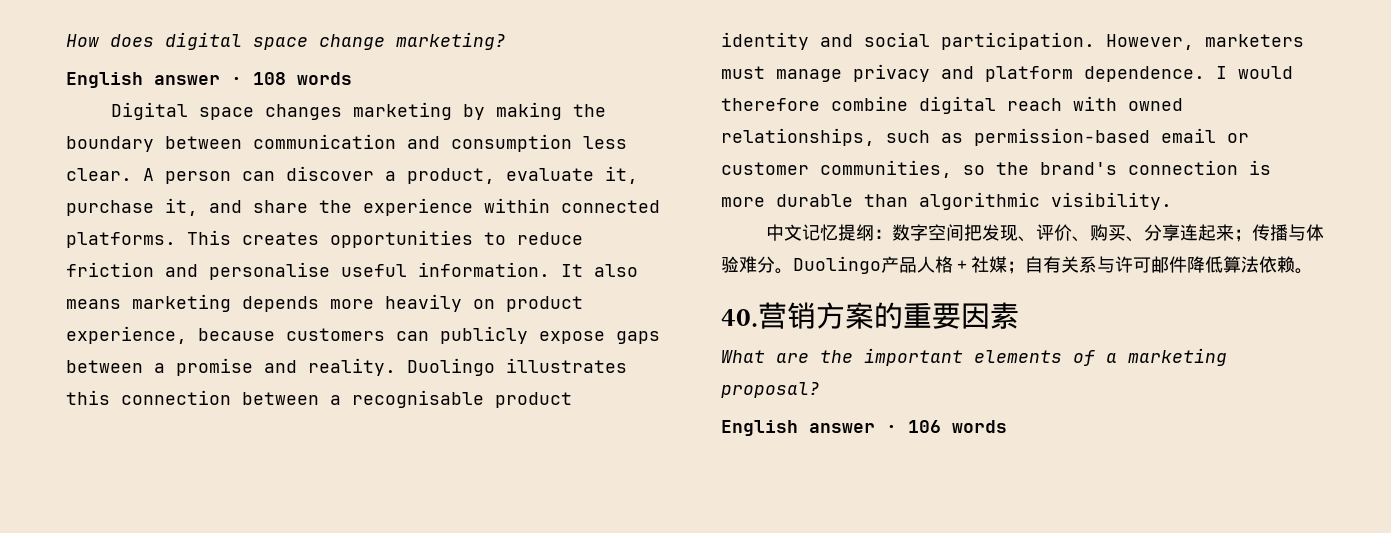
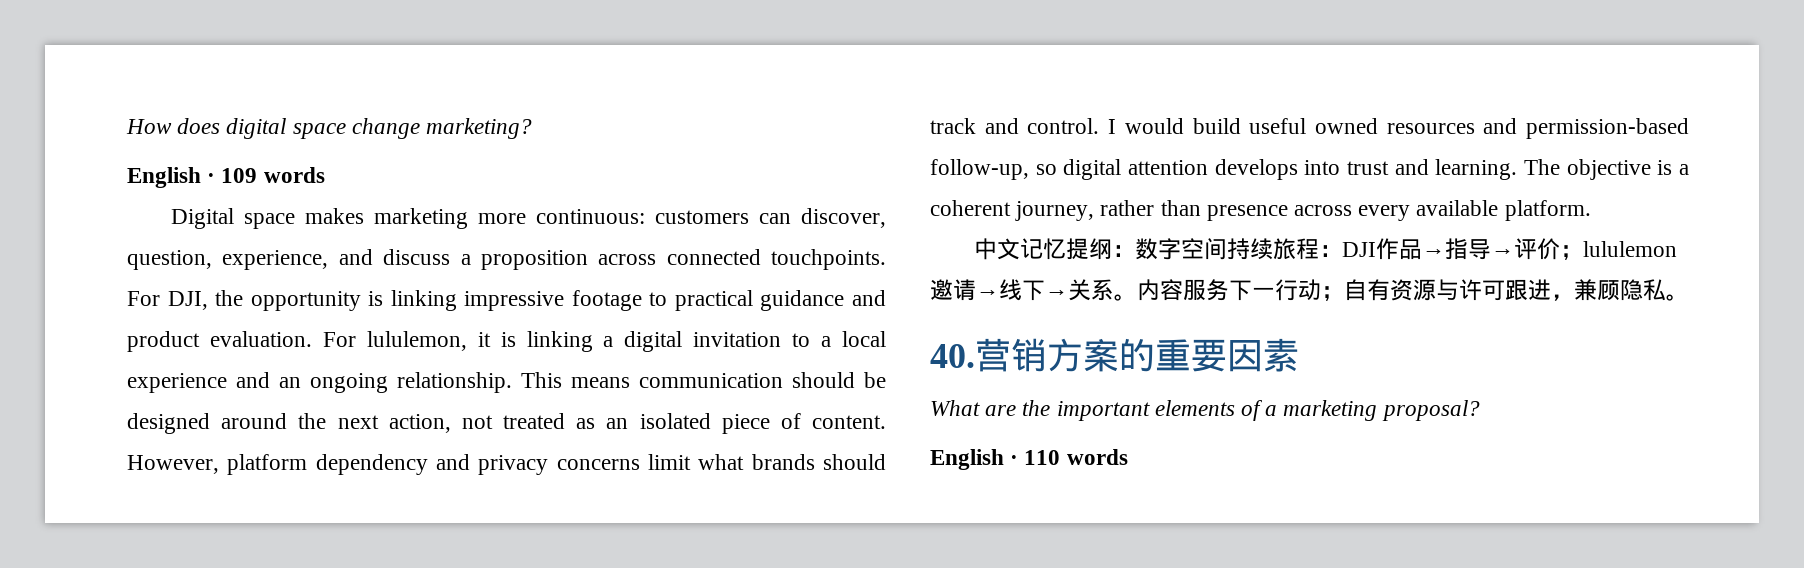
[154,72,286,85] answer · 108 -> [207,168,258,183] · 109
[265,102,607,120] [66,134,627,152] [66,166,638,184] [66,198,660,216] [66,230,583,248] [66,262,638,280] [66,294,583,312] [66,326,660,344] [66,358,627,376] [66,390,572,408] [721,32,1304,50] [721,64,1293,82] [721,96,1183,114] [721,128,1249,146] [721,160,1271,178] [721,192,1172,210] changes marketing by making the boundary between communication and consumption less clear. A person can discover a product, evaluate it, purchase it, and share the experience within connected platforms. This creates opportunities to reduce friction and personalise useful information. It also means marketing depends more heavily on product experience, because customers can publicly expose gaps between a promise and reality. Duolingo illustrates this connection between a recognisable product identity and social participation. However, marketers must manage privacy and platform dependence. I would therefore combine digital reach with owned relationships, such as permission-based email or customer communities, so the brand's connection is more durable than algorithmic visibility. -> [305,208,887,229] [127,249,886,270] [127,290,886,311] [127,331,886,352] [127,372,886,393] [127,413,886,434] [127,454,886,475] [930,118,1689,139] [930,159,1689,180] [930,200,1591,221] makes marketing more continuous: customers can discover, question, experience, and discuss a proposition across connected touchpoints. For DJI, the opportunity is linking impressive footage to practical guidance and product evaluation. For lululemon, it is linking a digital invitation to a local experience and an ongoing relationship. This means communication should be designed around the next action, not treated as an isolated piece of content. However, platform dependency and privacy concerns limit what brands should track and control. I would build useful owned resources and permission-based follow-up, so digital attention develops into trust and learning. The objective is a coherent journey, rather than presence across every available platform.
[964,224,1325,242] [721,256,1295,274] 把发现、评价、购买、分享连起来；传播与体验难分。Duolingo产品人格＋社媒；自有关系与许可邮件降低算法依赖 -> [1227,238,1678,260] [930,279,1666,301] 持续旅程：DJI作品→指导→评价；lululemon邀请→线下→关系。内容服务下一行动；自有资源与许可跟进，兼顾隐私
[809,420,941,433] answer · 106 -> [1010,450,1061,465] · 110

